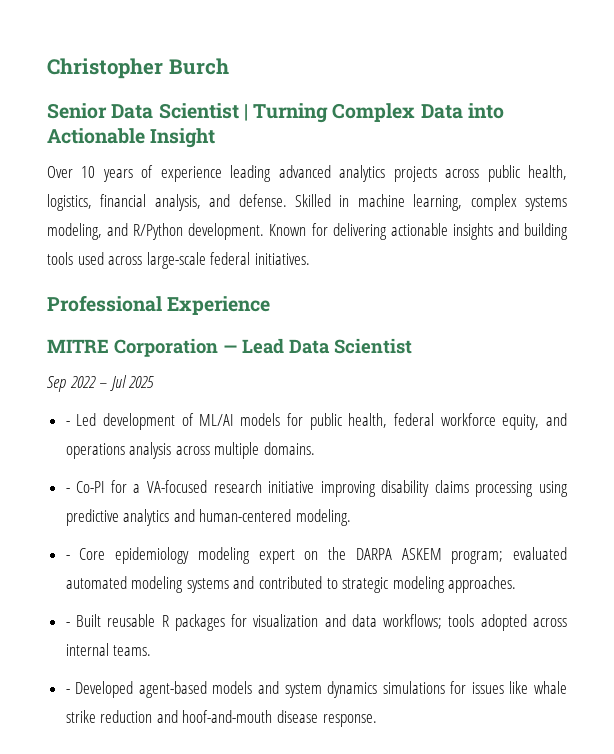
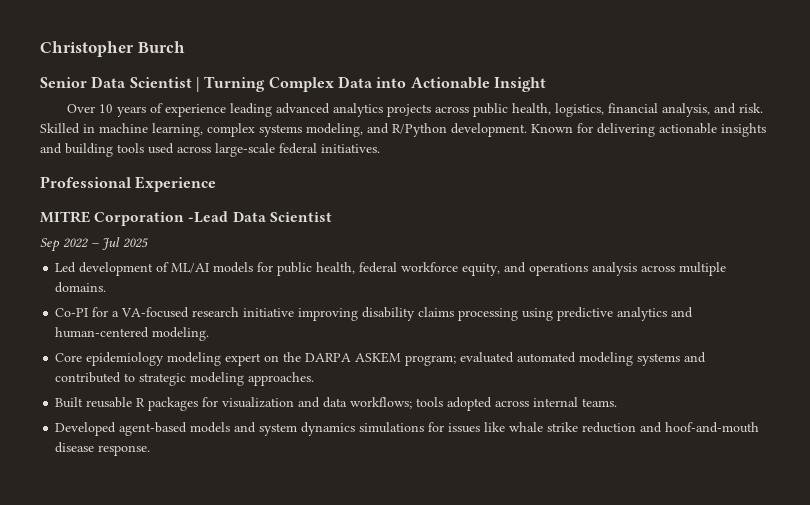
[238,194,287,207] defense. -> [738,103,763,113] risk.
[223,338,284,354] — Lead -> [188,211,229,223] -Lead
[65,421,70,426] - -> (148, 243) none
[65,488,70,493] - -> (107, 287) none
[65,555,70,560] - -> (210, 334) none
[65,622,70,627] - -> (315, 379) none
[65,689,70,694] - -> (618, 402) none

